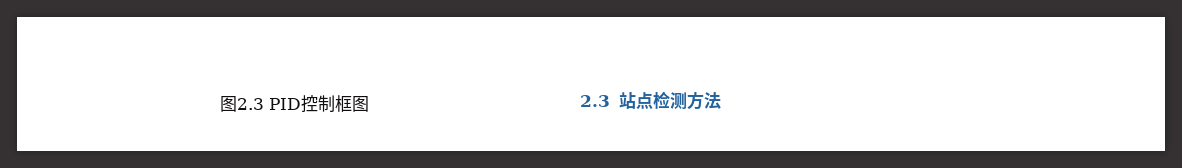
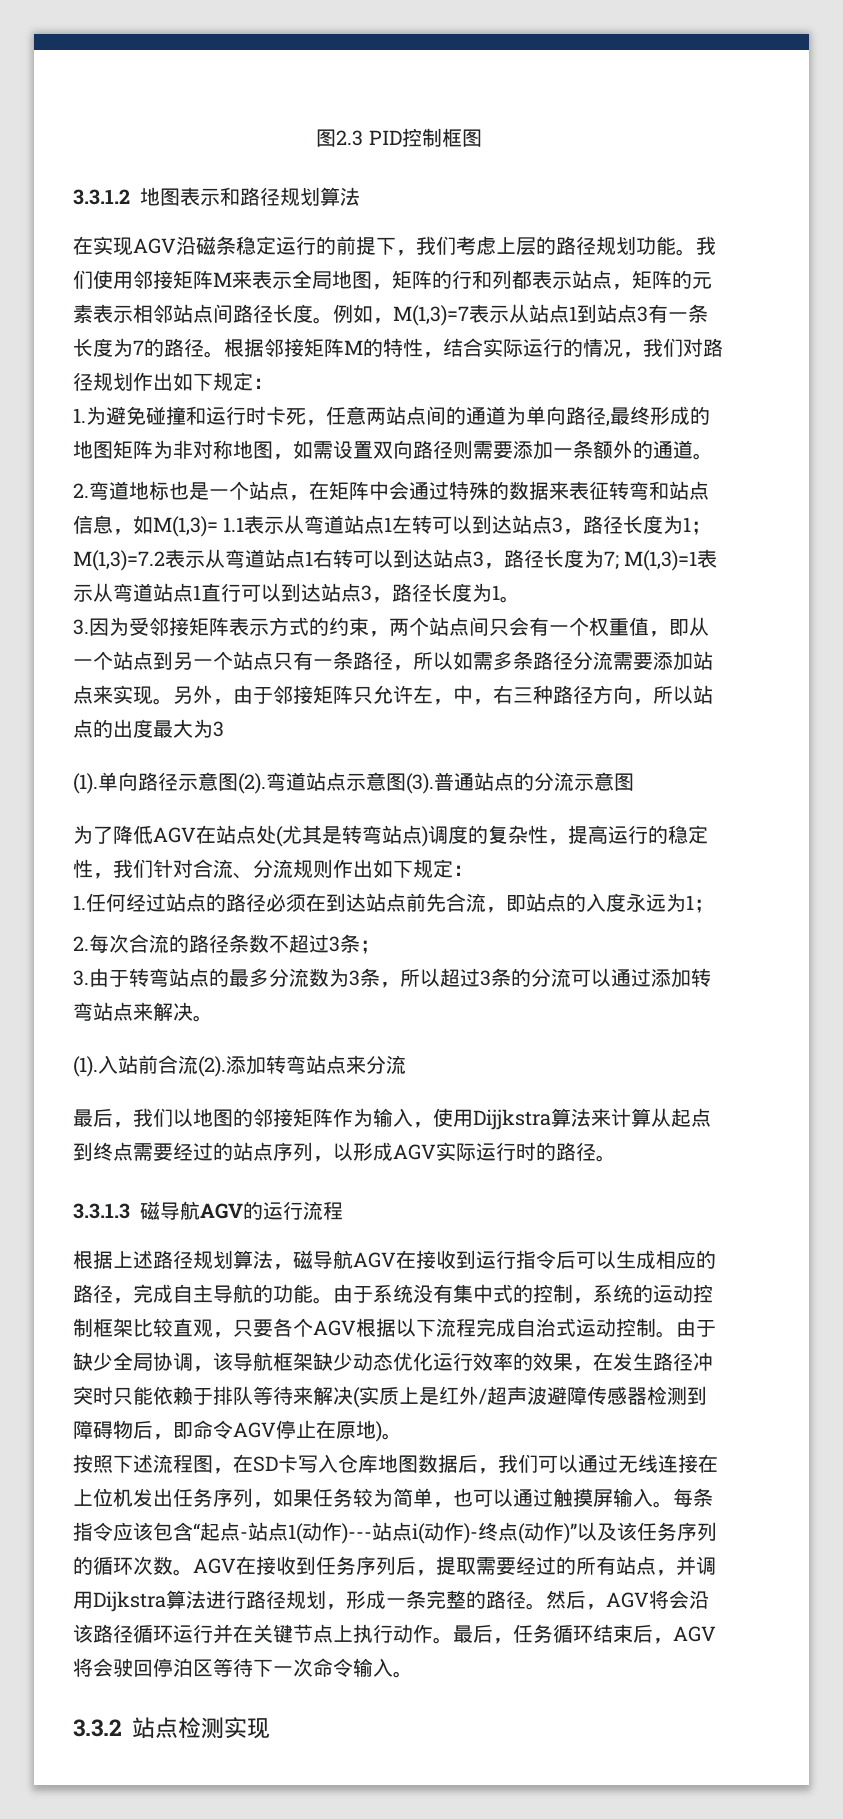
[580,95,610,107] 2.3 -> [73,187,360,206] [73,236,716,256] [73,270,712,290] [73,304,708,326] [73,338,723,358] [73,372,273,391] [73,406,710,427] [73,440,713,460] [73,481,709,501] [73,515,712,537] [73,549,718,571] [73,583,520,603] [73,617,709,637] [73,651,713,671] [73,685,713,705] [73,719,224,738] [73,772,634,794] [73,825,708,847] [73,859,473,879] [73,893,714,913] [73,934,380,954] [73,968,711,988] [73,1002,213,1022] [73,1055,406,1077] [73,1108,711,1130] [73,1142,616,1162] [73,1201,343,1220] [73,1250,716,1270] [73,1284,713,1304] [73,1318,716,1338] [73,1352,713,1372] [73,1386,707,1408] [73,1420,402,1442] [73,1454,718,1474] [73,1488,713,1508] [73,1522,717,1544] [73,1556,716,1576] [73,1590,709,1612] [73,1624,716,1644] [73,1658,413,1678] [73,1719,122,1737] 3.3.1.2地图表示和路径规划算法 // 在实现AGV沿磁条稳定运行的前提下，我们考虑上层的路径规划功能。我们使用邻接矩阵M来表示全局地图，矩阵的行和列都表示站点，矩阵的元素表示相邻站点间路径长度。例如，M(1,3)=7表示从站点1到站点3有一条长度为7的路径。根据邻接矩阵M的特性，结合实际运行的情况，我们对路径规划作出如下规定： // 1.为避免碰撞和运行时卡死，任意两站点间的通道为单向路径,最终形成的地图矩阵为非对称地图，如需设置双向路径则需要添加一条额外的通道。 // 2.弯道地标也是一个站点，在矩阵中会通过特殊的数据来表征转弯和站点信息，如M(1,3)= 1.1表示从弯道站点1左转可以到达站点3，路径长度为1；M(1,3)=7.2表示从弯道站点1右转可以到达站点3，路径长度为7; M(1,3)=1表示从弯道站点1直行可以到达站点3，路径长度为1。 // 3.因为受邻接矩阵表示方式的约束，两个站点间只会有一个权重值，即从一个站点到另一个站点只有一条路径，所以如需多条路径分流需要添加站点来实现。另外，由于邻接矩阵只允许左，中，右三种路径方向，所以站点的出度最大为3 // (1).单向路径示意图(2).弯道站点示意图(3).普通站点的分流示意图 // 为了降低AGV在站点处(尤其是转弯站点)调度的复杂性，提高运行的稳定性，我们针对合流、分流规则作出如下规定： // 1.任何经过站点的路径必须在到达站点前先合流，即站点的入度永远为1； // 2.每次合流的路径条数不超过3条； // 3.由于转弯站点的最多分流数为3条，所以超过3条的分流可以通过添加转弯站点来解决。 // (1).入站前合流(2).添加转弯站点来分流 // 最后，我们以地图的邻接矩阵作为输入，使用Dijjkstra算法来计算从起点到终点需要经过的站点序列，以形成AGV实际运行时的路径。 // 3.3.1.3磁导航AGV的运行流程 // 根据上述路径规划算法，磁导航AGV在接收到运行指令后可以生成相应的路径，完成自主导航的功能。由于系统没有集中式的控制，系统的运动控制框架比较直观，只要各个AGV根据以下流程完成自治式运动控制。由于缺少全局协调，该导航框架缺少动态优化运行效率的效果，在发生路径冲突时只能依赖于排队等待来解决(实质上是红外/超声波避障传感器检测到障碍物后，即命令AGV停止在原地)。 // 按照下述流程图，在SD卡写入仓库地图数据后，我们可以通过无线连接在上位机发出任务序列，如果任务较为简单，也可以通过触摸屏输入。每条指令应该包含“起点-站点1(动作)---站点i(动作)-终点(动作)”以及该任务序列的循环次数。AGV在接收到任务序列后，提取需要经过的所有站点，并调用Dijkstra算法进行路径规划，形成一条完整的路径。然后，AGV将会沿该路径循环运行并在关键节点上执行动作。最后，任务循环结束后，AGV将会驶回停泊区等待下一次命令输入。 // 3.3.2
[686,91,721,110] 方法 -> [224,1717,270,1739] 实现

